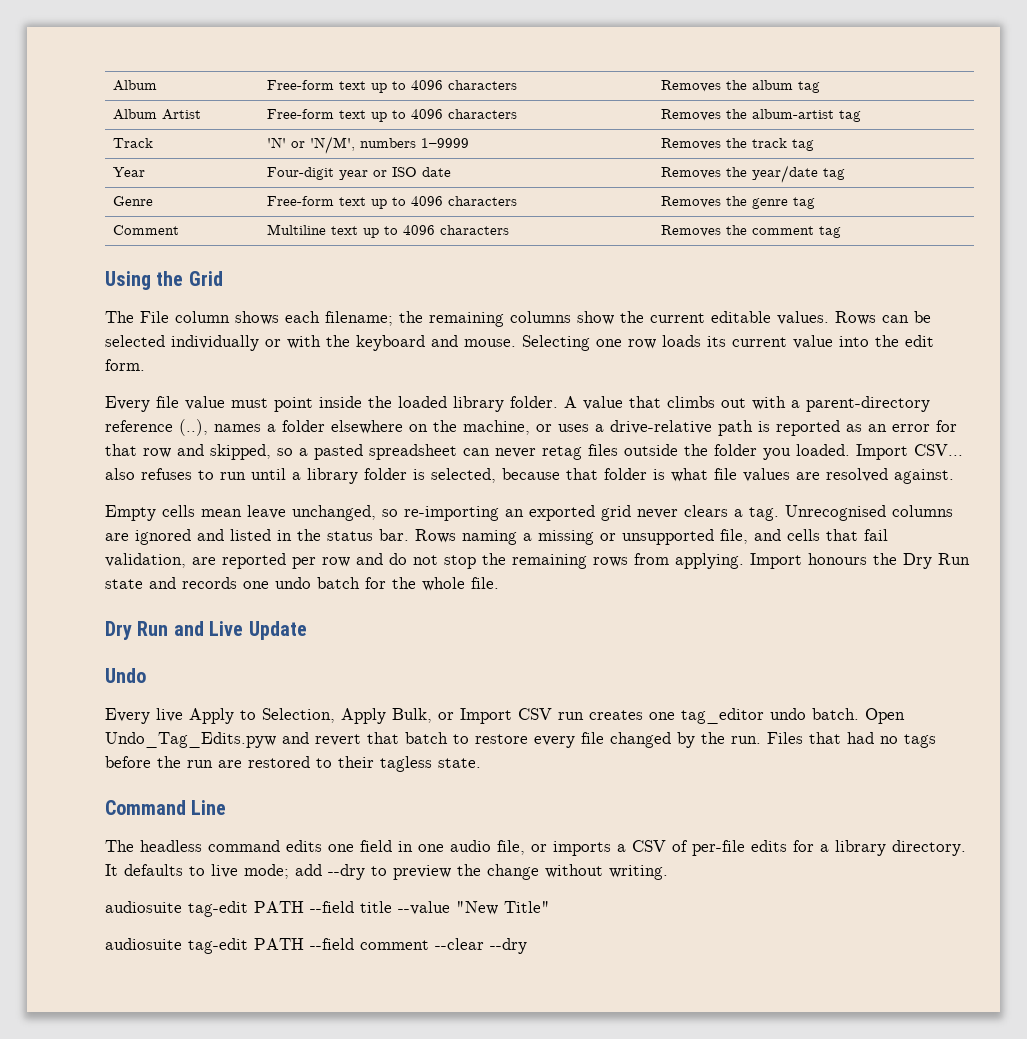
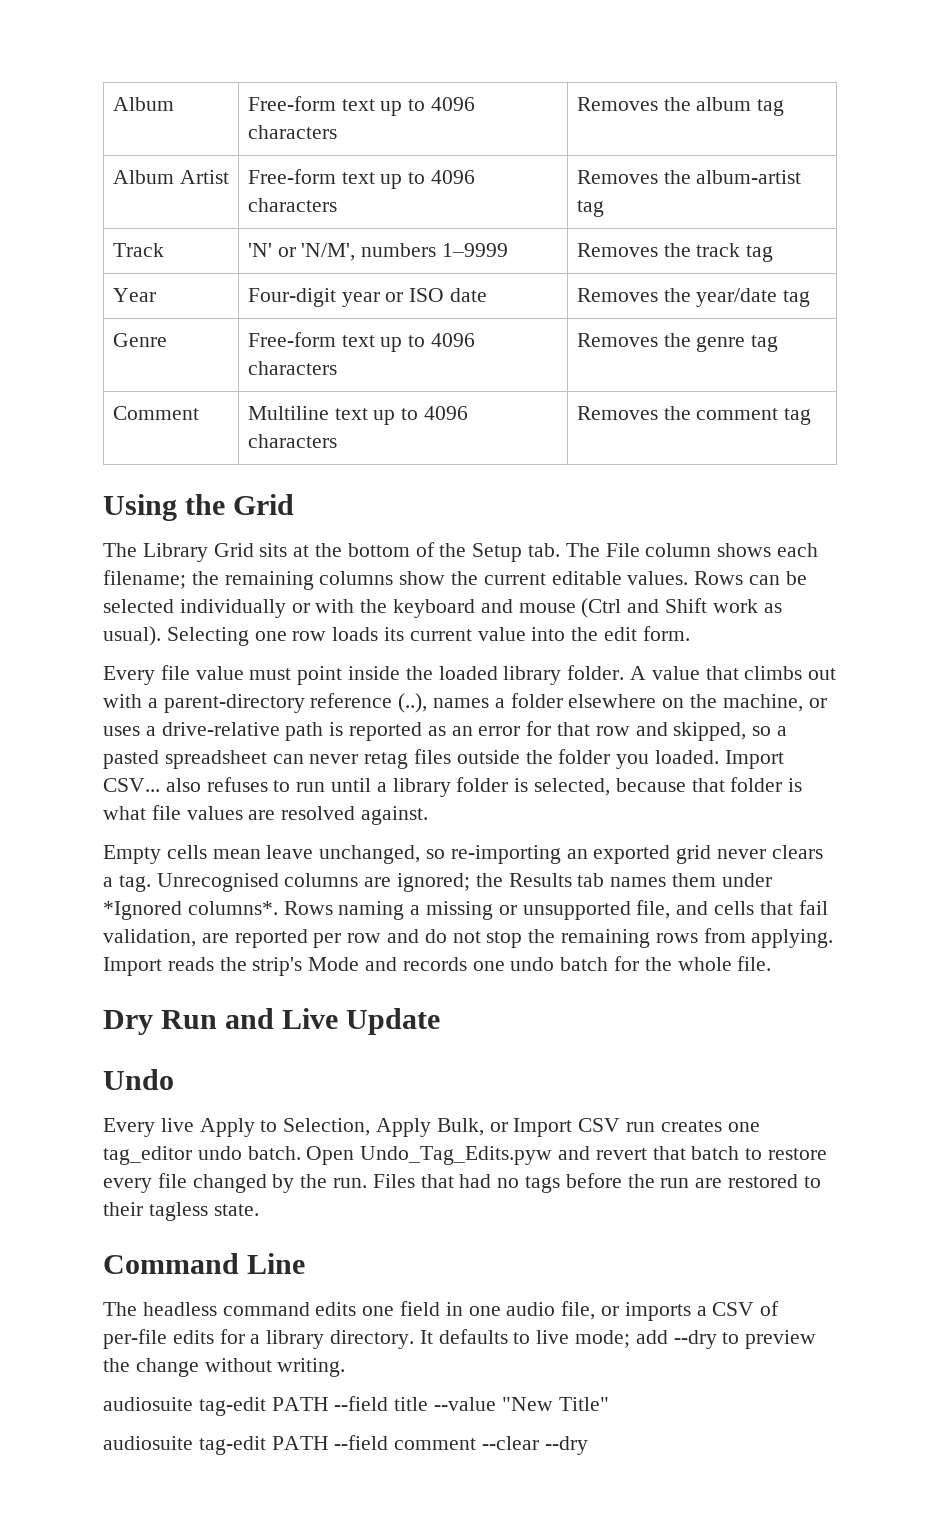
(134, 317) none -> [142,542,600,562] Library Grid sits at the bottom of the Setup tab. The
[464,339,516,347] mouse. -> [518,598,782,618] [103,626,161,646] mouse (Ctrl and Shift work as usual).
[135,529,409,545] ignored and listed in the status bar. -> [397,873,772,892] [103,901,278,920] ignored; the Results tab names them under *Ignored columns*.
[808,553,970,569] [105,579,143,589] honours the Dry Run state -> [167,957,360,976] reads the strip's Mode

